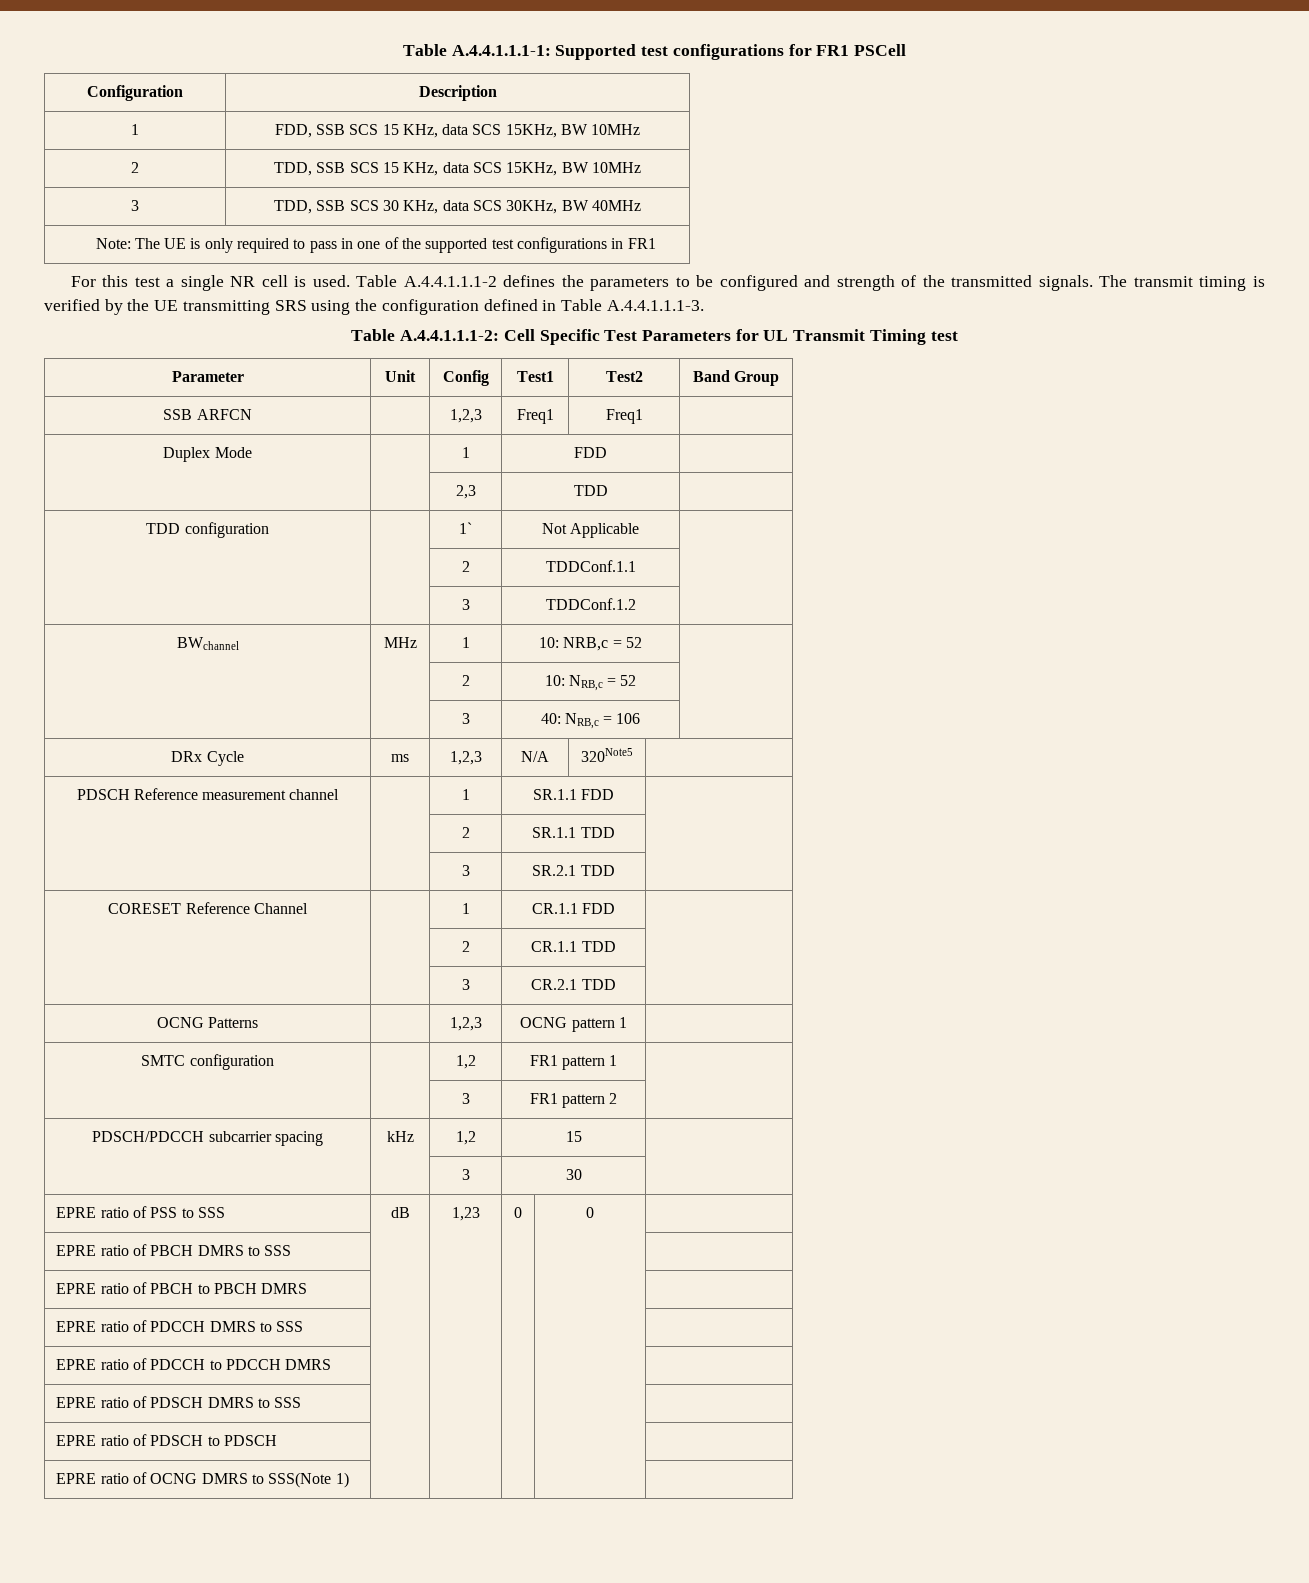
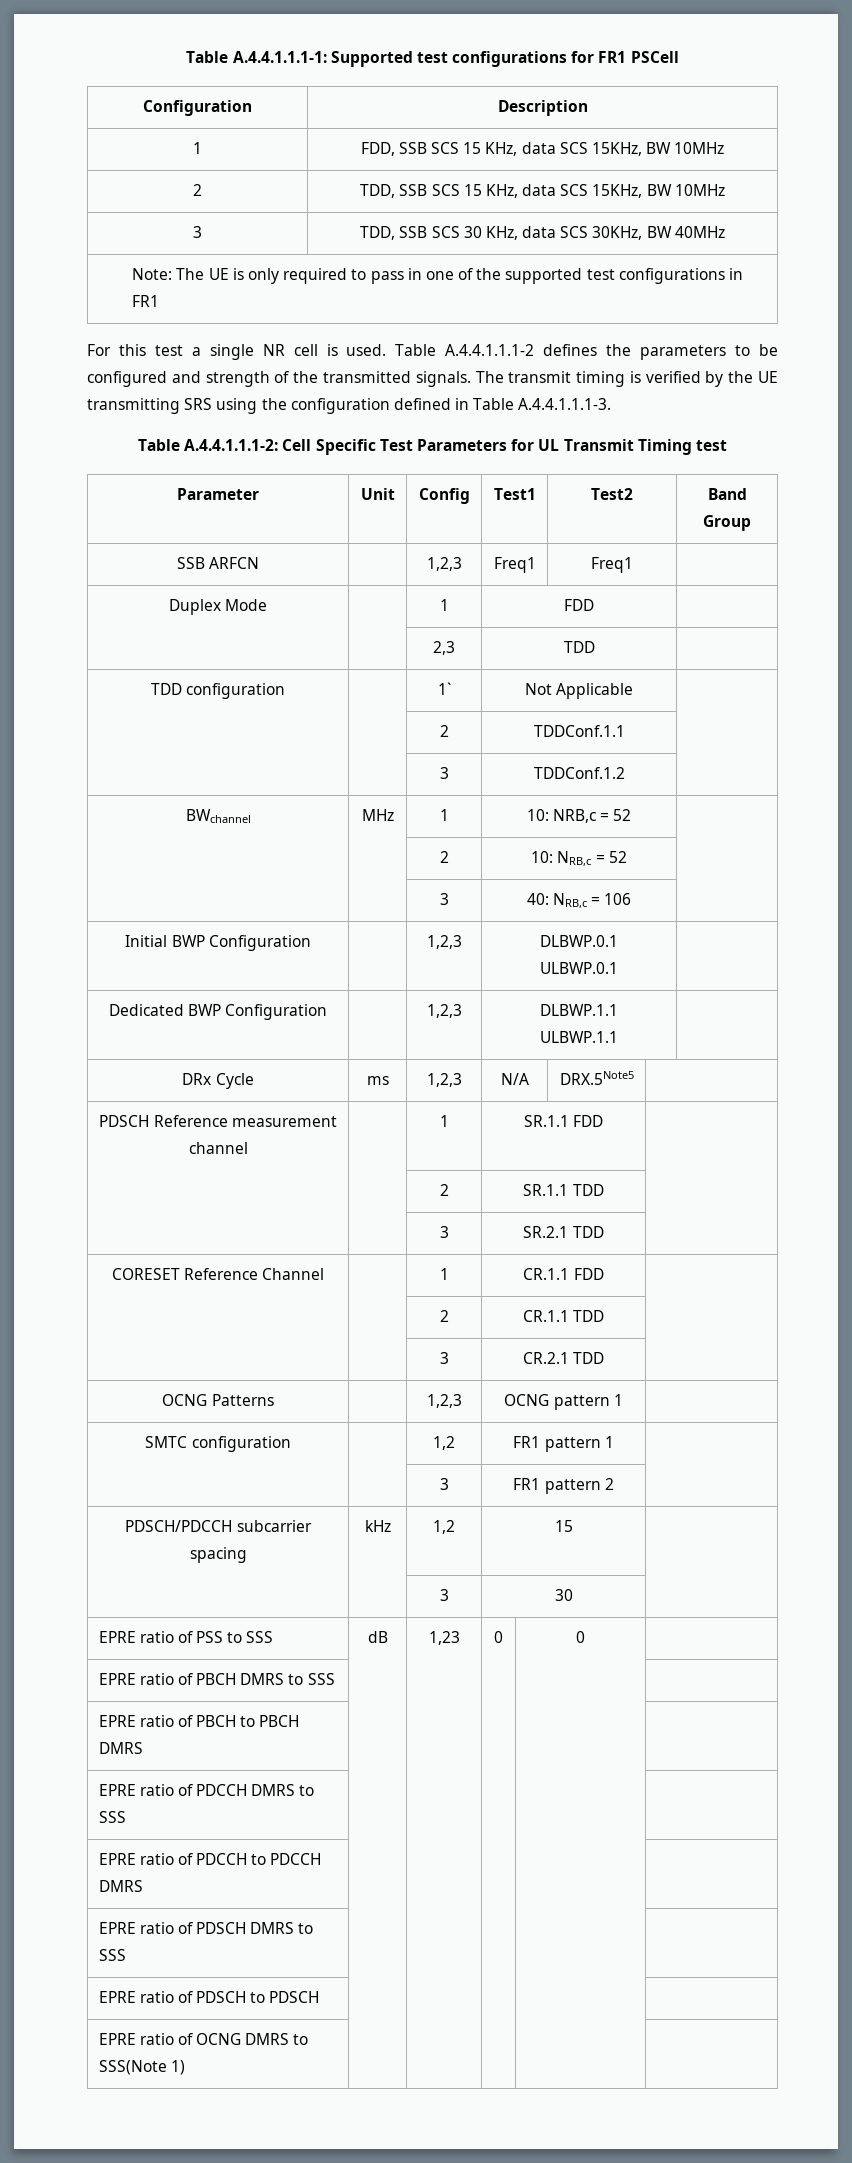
(641, 718) none -> [125,935,311,951] [426,935,462,949] [540,935,618,947] [540,962,618,974] [108,1004,328,1020] [426,1004,462,1018] [540,1004,618,1016] [540,1031,618,1043] // Initial BWP Configuration | | 1,2,3 | DLBWP.0.1 // ULBWP.0.1 | // Dedicated BWP Configuration | | 1,2,3 | DLBWP.1.1 // ULBWP.1.1 |
[581,748,633,762] 320Note5 -> [559,1071,634,1085] DRX.5Note5

